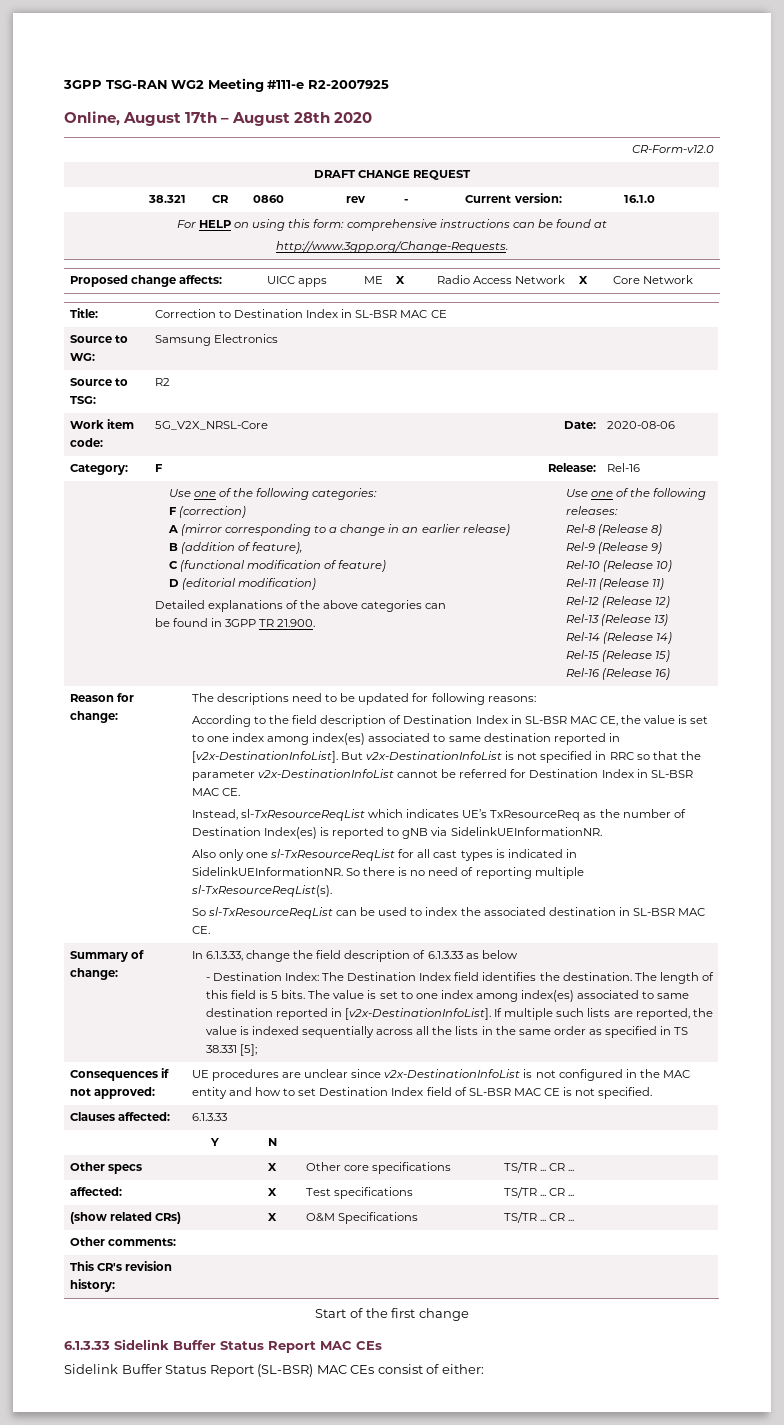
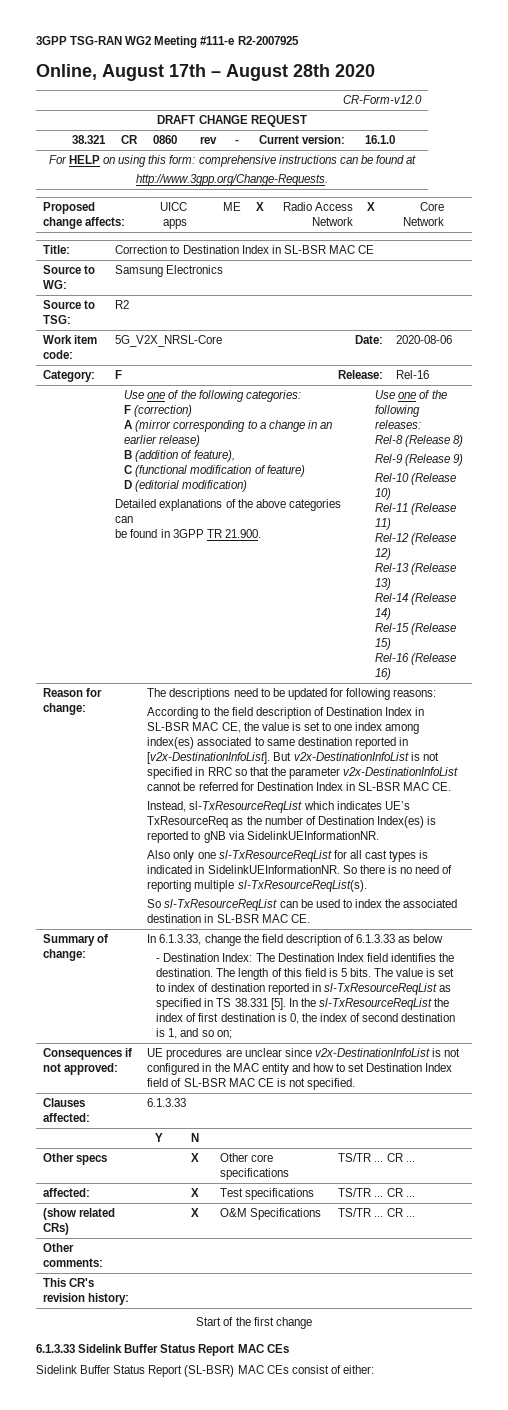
[415,990,690,1002] [205,1008,713,1020] [205,1026,586,1038] one index among index(es) associated to same destination reported in [v2x-DestinationInfoList]. If multiple such lists are reported, the value is indexed sequentially across all the lists in the same order -> [168,983,437,995] index of destination reported in sl-TxResourceReqList
[239,1044,257,1056] [5]; -> [270,998,450,1010] [156,1013,456,1024] [156,1028,232,1039] [5]. In the sl-TxResourceReqList the index of first destination is 0, the index of second destination is 1, and so on;

